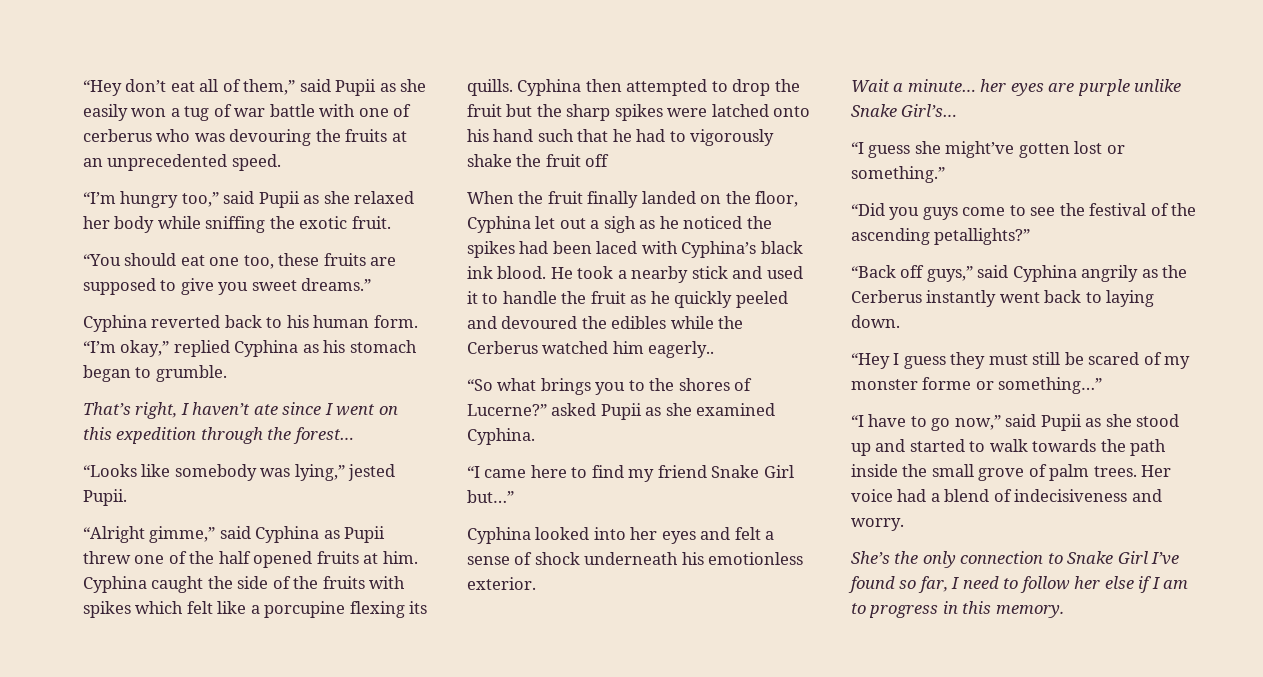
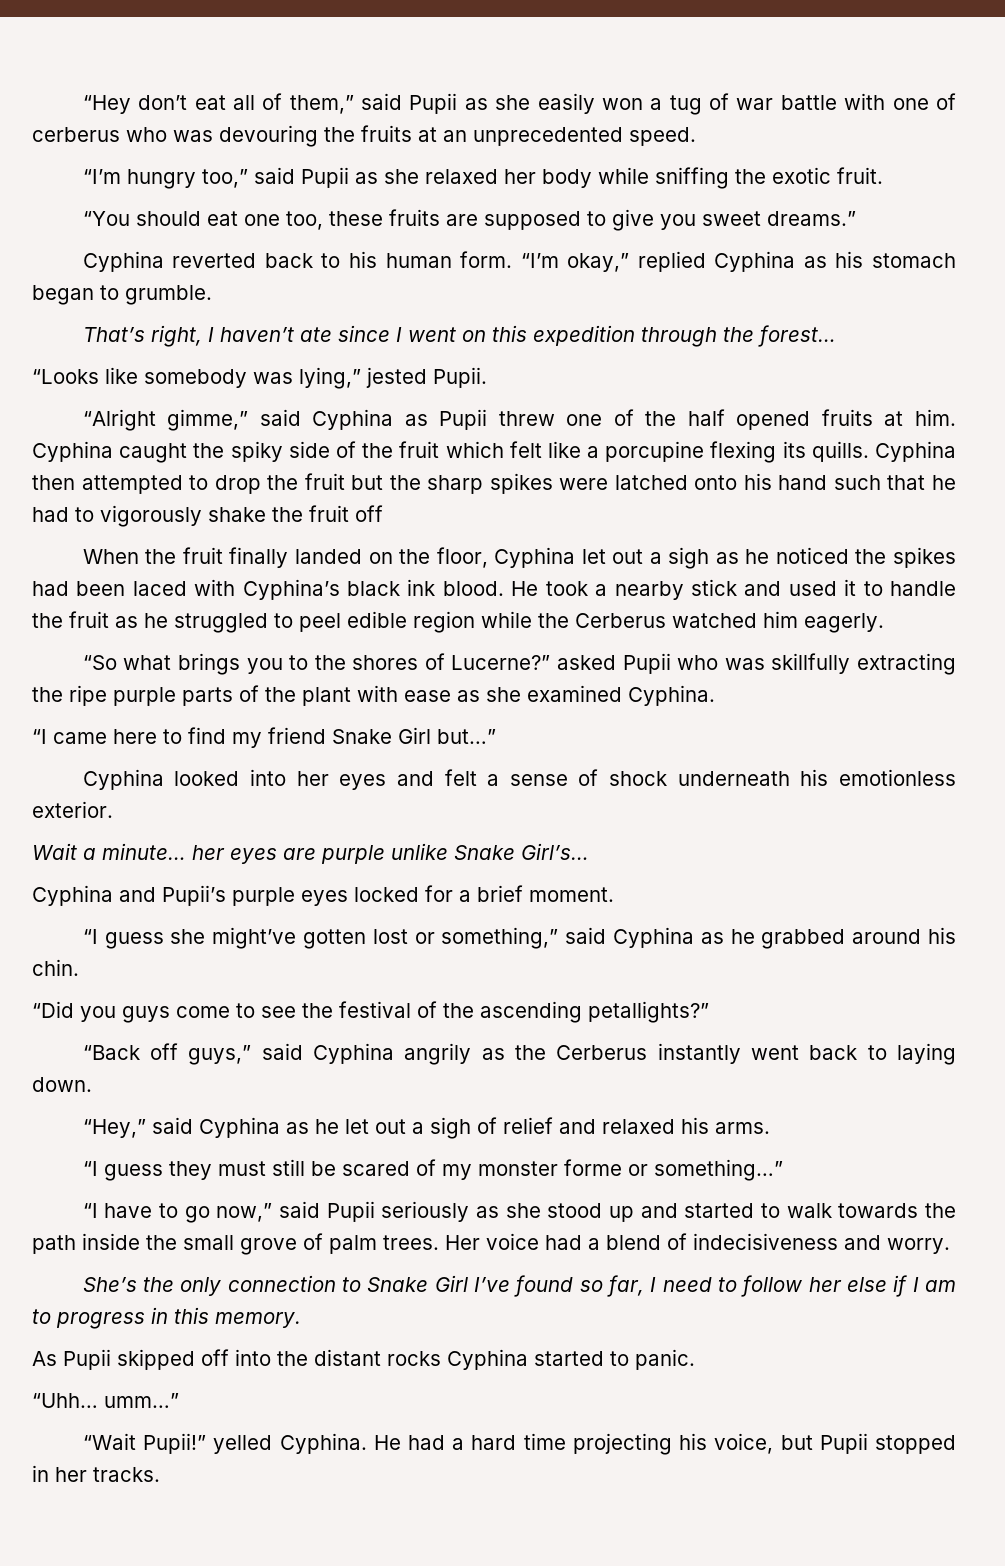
(233, 582) none -> [230,441,283,462] spiky
[322,576,406,589] [83,601,131,618] fruits with spikes -> [399,441,440,458] fruit
[674,291,788,308] [467,316,667,329] quickly peeled and devoured the edibles -> [174,611,475,633] struggled to peel edible region
[648,341,715,358] eagerly.. -> [804,613,884,633] eagerly.
(642, 411) none -> [677,653,957,675] [32,685,451,706] who was skillfully extracting the ripe purple parts of the plant with ease
(958, 110) none -> [32,885,614,906] // Cyphina and Pupii’s purple eyes locked for a brief moment.
[851,166,945,183] something.” -> [441,927,956,949] [32,959,79,976] something,” said Cyphina as he grabbed around his chin.
[851,353,900,369] “Hey I -> [82,1117,770,1139] [82,1161,98,1176] “Hey,” said Cyphina as he let out a sigh of relief and relaxed his arms. // “I
(1082, 422) none -> [381,1201,470,1222] seriously
(1064, 611) none -> [32,1349,695,1370] [32,1393,179,1408] [82,1433,956,1455] [32,1465,160,1482] // As Pupii skipped off into the distant rocks Cyphina started to panic. // “Uhh… umm…” // “Wait Pupii!” yelled Cyphina. He had a hard time projecting his voice, but Pupii stopped in her tracks.

